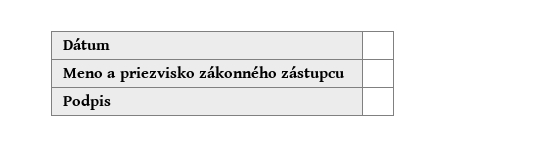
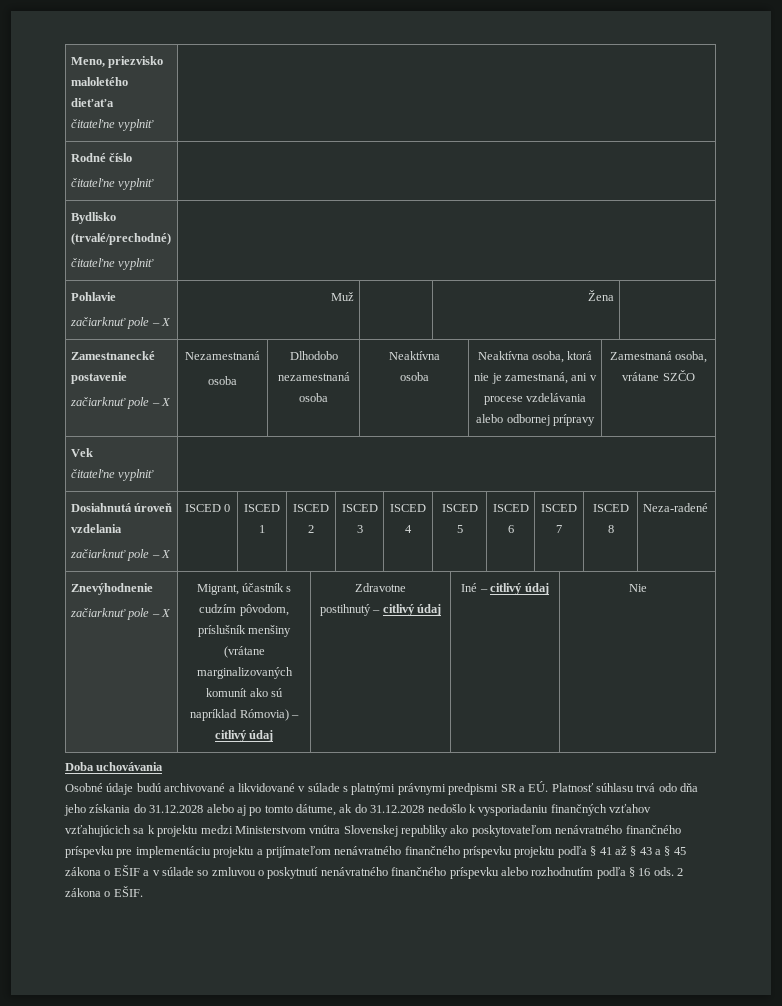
[62,38,110,50] [62,66,346,82] [62,94,111,110] Dátum | // Meno a priezvisko zákonného zástupcu | // Podpis | -> [70,56,164,68] [70,77,128,86] [70,98,114,107] [70,119,155,131] [70,153,133,162] [70,178,155,190] [70,212,116,224] [70,233,171,245] [70,258,155,270] [70,292,116,301] [69,317,171,329] [331,292,355,301] [588,290,615,301] [70,351,155,360] [70,372,127,384] [69,397,171,409] [185,351,260,360] [208,376,237,385] [289,351,338,360] [277,372,350,381] [299,393,328,402] [388,351,440,360] [399,372,429,381] [477,351,593,363] [474,372,597,384] [483,393,587,405] [476,414,595,426] [609,351,708,363] [622,370,695,381] [70,448,93,457] [70,469,155,481] [70,503,173,512] [70,524,122,533] [69,549,171,561] [184,504,231,512] [244,504,280,512] [259,525,265,533] [293,504,329,512] [308,525,314,533] [341,504,378,512] [356,525,363,533] [390,504,426,512] [405,525,412,533] [441,504,478,512] [456,525,463,533] [492,504,529,512] [507,525,514,533] [541,504,577,512] [556,525,562,533] [592,504,629,512] [607,525,614,533] [642,503,708,512] [70,583,153,595] [69,608,171,620] [196,583,292,595] [199,604,289,616] [197,625,292,637] [223,646,265,658] [196,667,293,679] [206,688,283,697] [190,709,299,721] [214,730,274,742] [355,583,406,592] [319,604,442,616] [461,583,549,595] [628,584,647,592] [65,762,164,771] [65,781,699,795] [64,804,651,816] [65,825,681,837] [65,846,686,858] [65,865,684,879] [65,886,143,897] Meno, priezvisko maloletého dieťaťa // čitateľne vyplniť | // Rodné číslo // čitateľne vyplniť | // Bydlisko (trvalé/prechodné) // čitateľne vyplniť | // Pohlavie // začiarknuť pole – X | Muž | | Žena | // Zamestnanecké postavenie // začiarknuť pole – X | Nezamestnaná // osoba | Dlhodobo nezamestnaná osoba | Neaktívna // osoba | Neaktívna osoba, ktorá nie je zamestnaná, ani v procese vzdelávania alebo odbornej prípravy | Zamestnaná osoba, vrátane SZČO // Vek // čitateľne vyplniť | // Dosiahnutá úroveň vzdelania // začiarknuť pole – X | ISCED 0 | ISCED 1 | ISCED 2 | ISCED 3 | ISCED 4 | ISCED 5 | ISCED 6 | ISCED 7 | ISCED 8 | Neza-radené // Znevýhodnenie // začiarknuť pole – X | Migrant, účastník s cudzím pôvodom, príslušník menšiny (vrátane marginalizovaných komunít ako sú napríklad Rómovia) – citlivý údaj | Zdravotne // postihnutý – citlivý údaj | Iné – citlivý údaj | Nie // Doba uchovávania // Osobné údaje budú archivované a likvidované v súlade s platnými právnymi predpismi SR a EÚ. Platnosť súhlasu trvá odo dňa jeho získania do 31.12.2028 alebo aj po tomto dátume, ak do 31.12.2028 nedošlo k vysporiadaniu finančných vzťahov vzťahujúcich sa k projektu medzi Ministerstvom vnútra Slovenskej republiky ako poskytovateľom nenávratného finančného príspevku pre implementáciu projektu a prijímateľom nenávratného finančného príspevku projektu podľa § 41 až § 43 a § 45 zákona o EŠIF a v súlade so zmluvou o poskytnutí nenávratného finančného príspevku alebo rozhodnutím podľa § 16 ods. 2 zákona o EŠIF.

